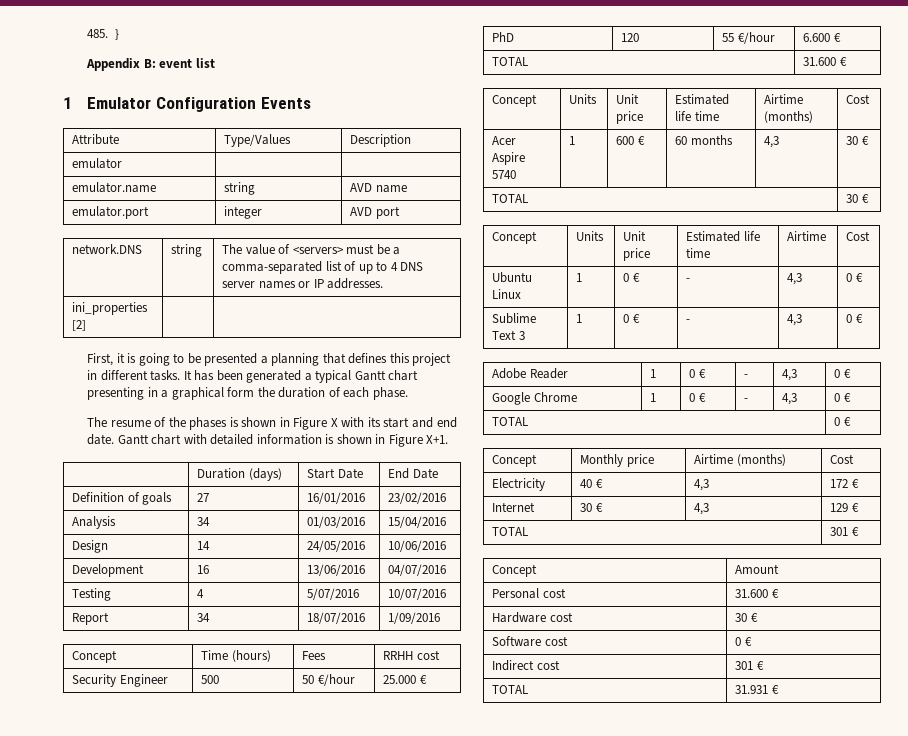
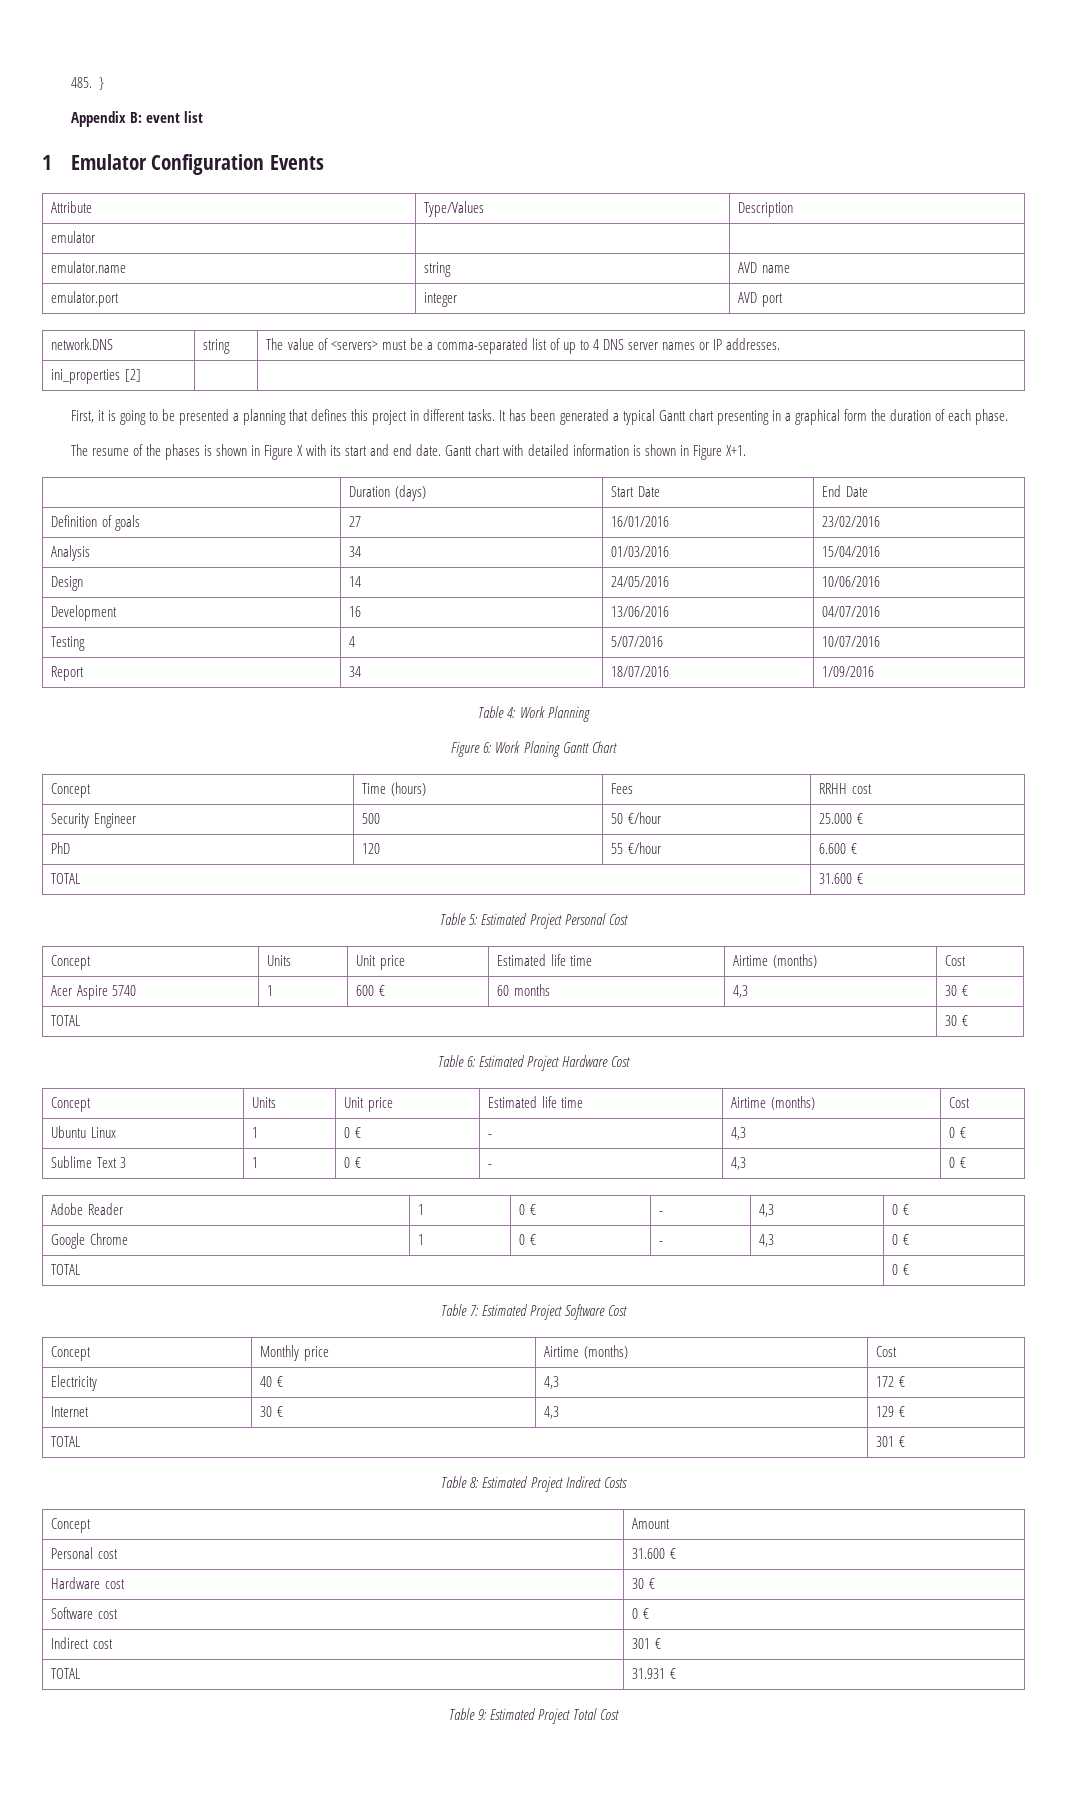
(441, 618) none -> [478,706,591,722] [451,741,617,757] // Table 4: Work Planning // Figure 6: Work Planing Gantt Chart
(847, 61) none -> [440,913,628,929] // Table 5: Estimated Project Personal Cost
[492,231,538,244] [576,231,605,241] [623,231,647,241] [623,248,651,261] [686,231,760,242] [686,248,711,258] [787,231,827,241] // Concept | Units | Unit price | Estimated life time | Airtime -> [437,1055,631,1071] [51,1097,92,1112] [252,1097,277,1108] [344,1097,393,1112] [488,1096,583,1108] [731,1096,815,1110] // Table 6: Estimated Project Hardware Cost // Concept | Units | Unit price | Estimated life time | Airtime (months)
(851, 421) none -> [440,1304,628,1320] // Table 7: Estimated Project Software Cost
(859, 531) none -> [441,1476,627,1492] // Table 8: Estimated Project Indirect Costs
(779, 689) none -> [448,1708,620,1724] // Table 9: Estimated Project Total Cost

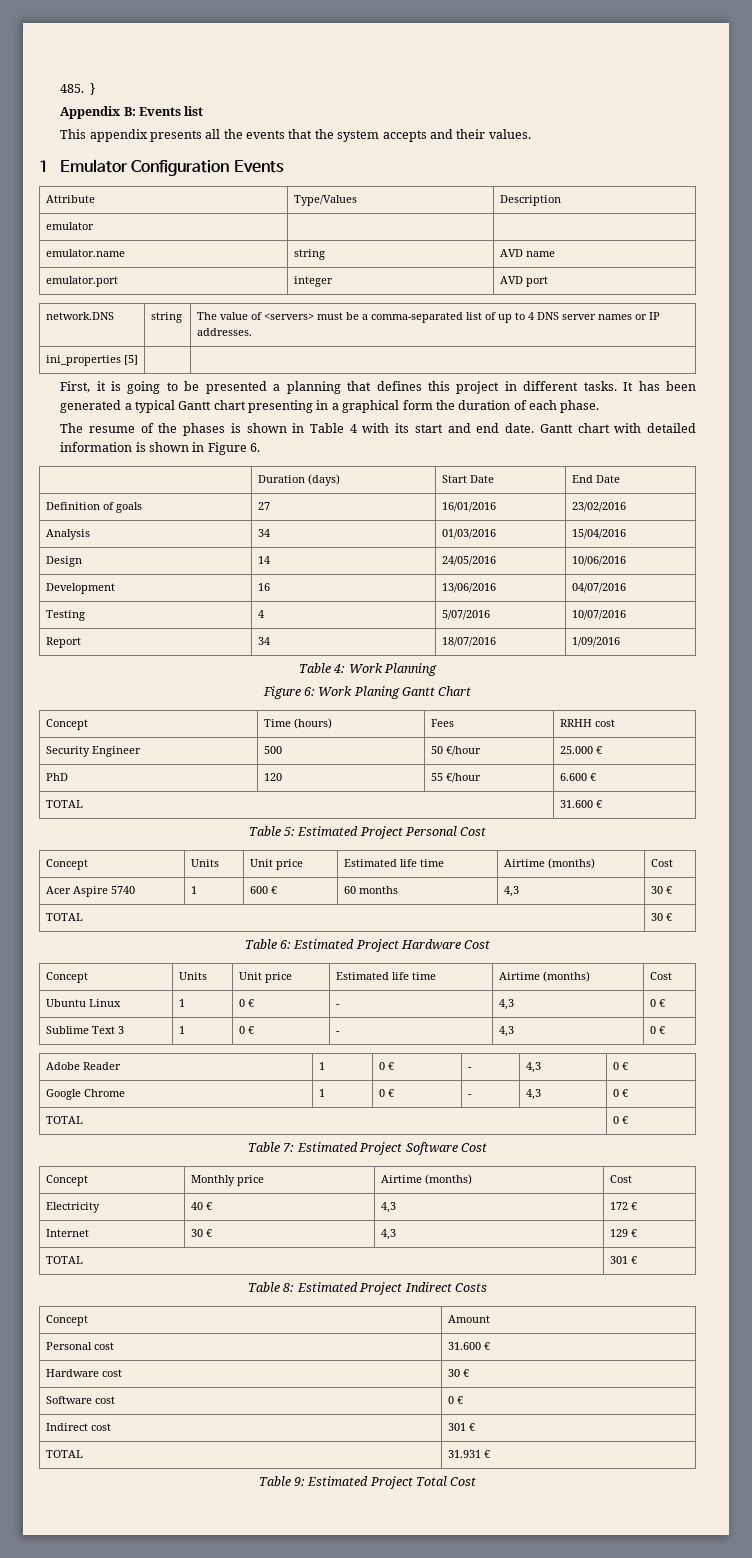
[145,111,203,123] event list -> [138,106,204,116] [60,129,531,142] Events list // This appendix presents all the events that the system accepts and their values.
[124,369,141,382] [2] -> [123,355,138,365] [5]
[263,445,304,460] Figure X -> [309,423,357,433] Table 4
[725,445,746,456] X+1. -> [250,443,261,452] 6.

